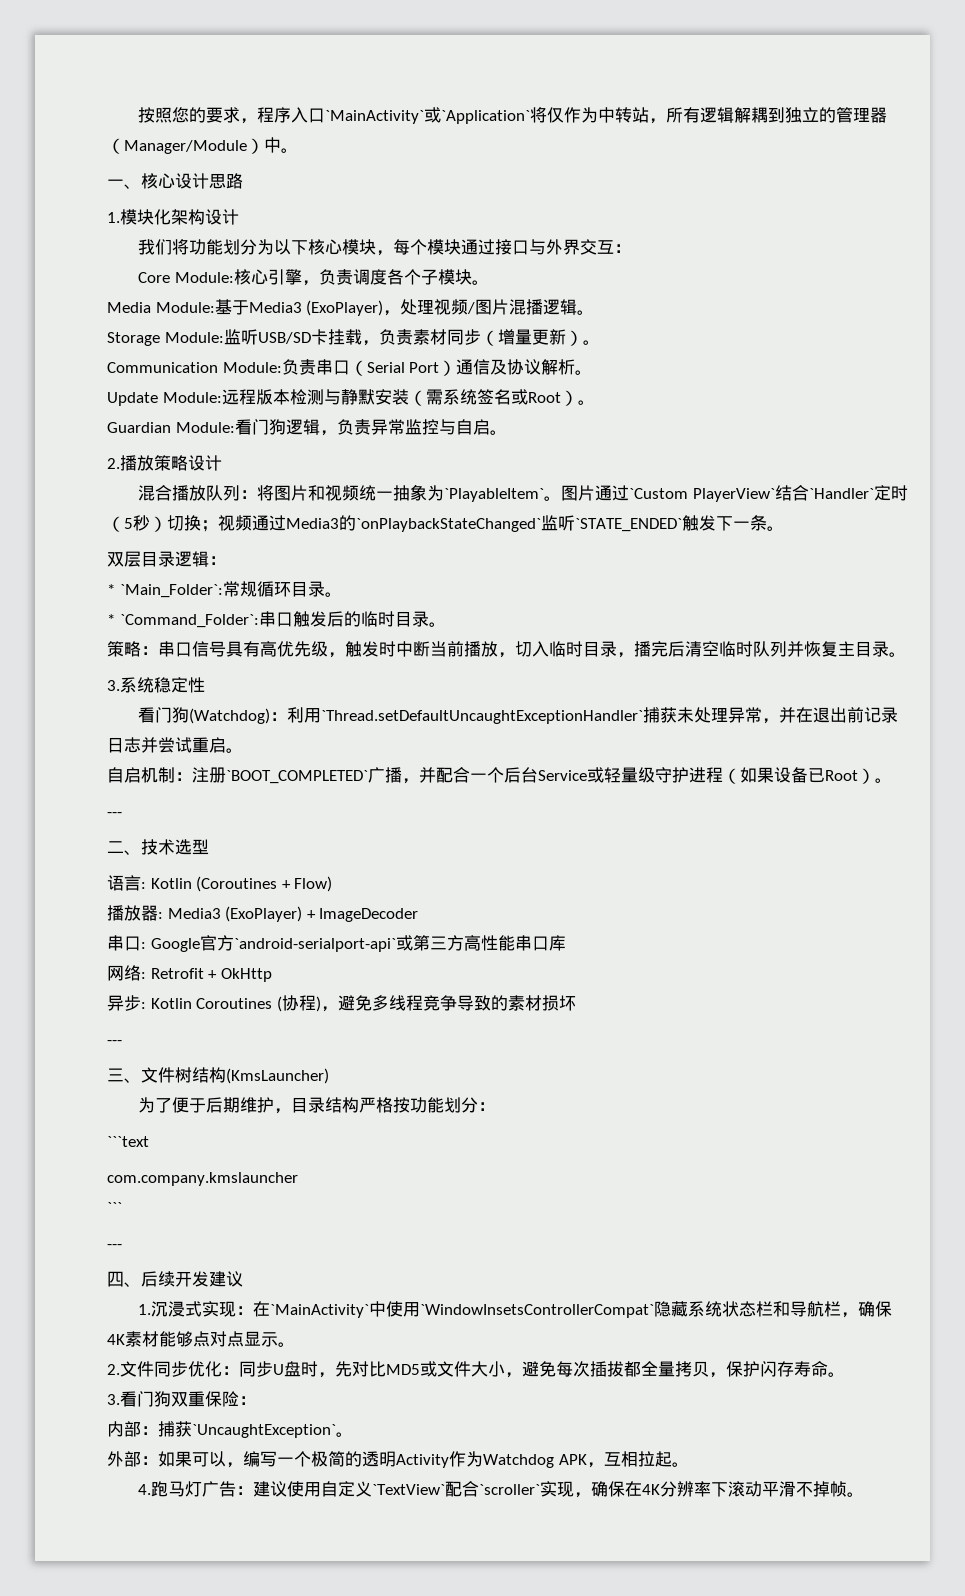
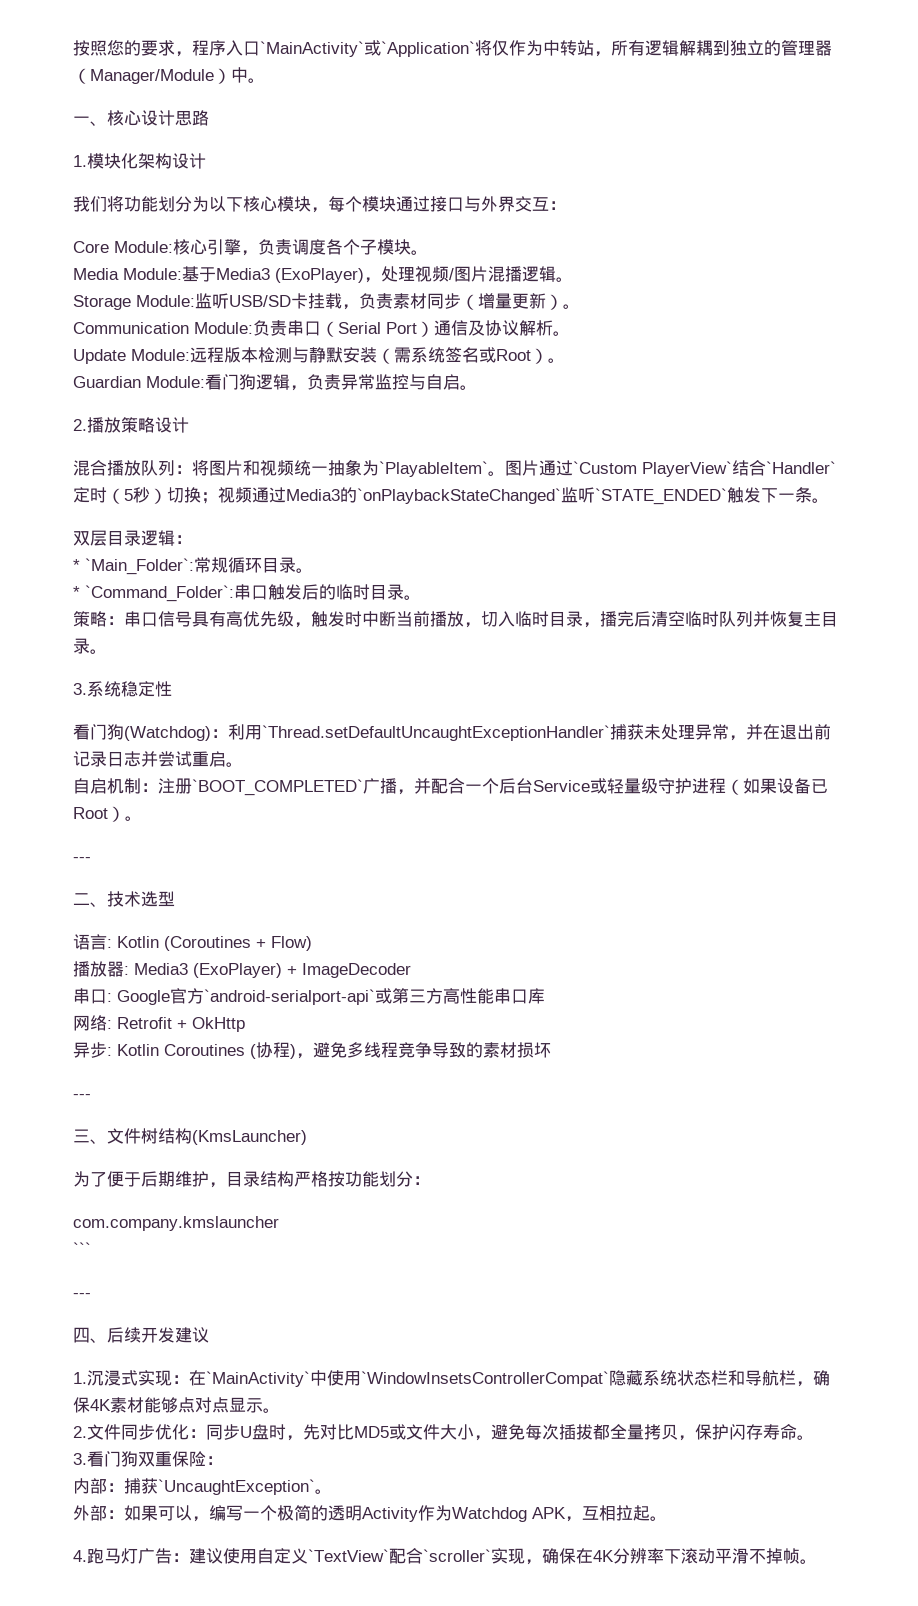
[107,1136,149,1147] // ```text -> (430, 1180) none

